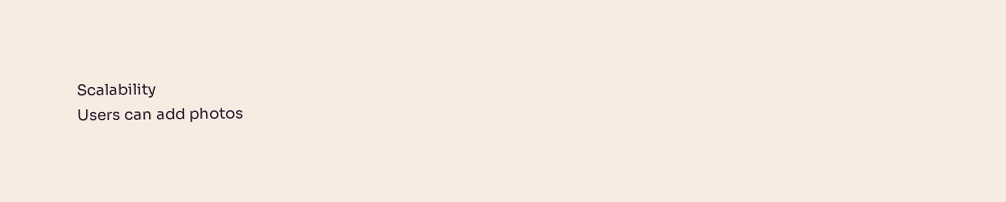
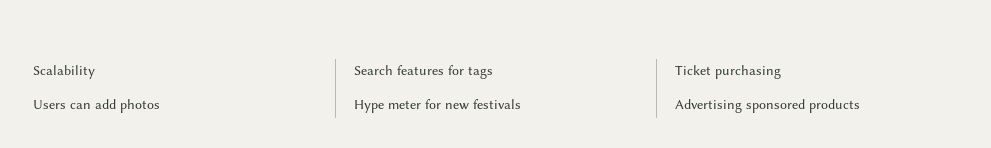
(245, 114) none -> [354,65,493,79] [354,99,521,113] [675,65,781,79] [675,99,860,113] // Search features for tags // Hype meter for new festivals // Ticket purchasing // Advertising sponsored products

